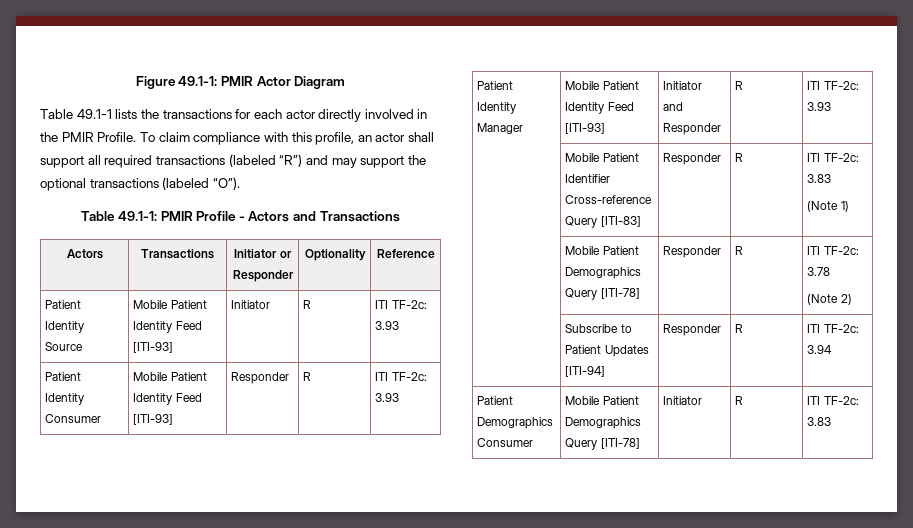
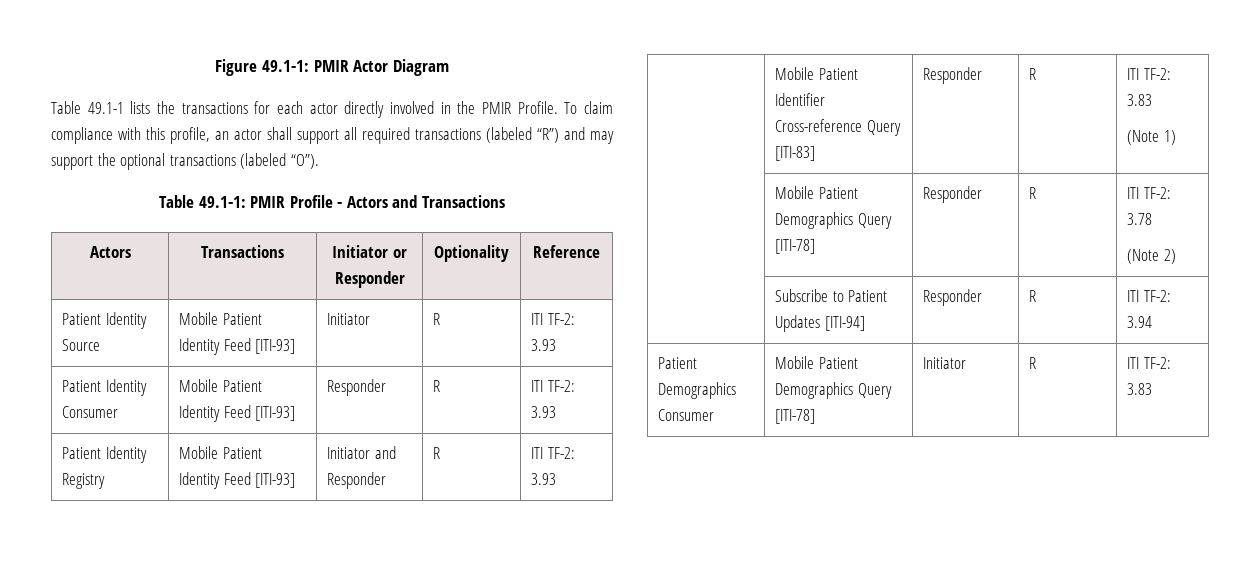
[391,300,427,309] TF-2c: -> [547,313,575,325] TF-2:
[391,372,427,381] [375,393,400,402] [477,81,514,90] [477,102,517,114] [477,123,524,134] TF-2c: 3.93 // Patient Identity Manager -> [547,380,575,392] [531,406,557,418] [62,446,147,463] [62,473,106,489] TF-2: 3.93 // Patient Identity Registry
[823,81,859,90] TF-2c: -> [547,447,575,459] TF-2:
[823,153,859,162] TF-2c: -> [1143,68,1171,80] TF-2:
[823,246,859,255] TF-2c: -> [1143,187,1171,199] TF-2:
[823,324,859,333] TF-2c: -> [1143,290,1171,302] TF-2:
[823,396,859,405] TF-2c: -> [1143,357,1171,369] TF-2:

